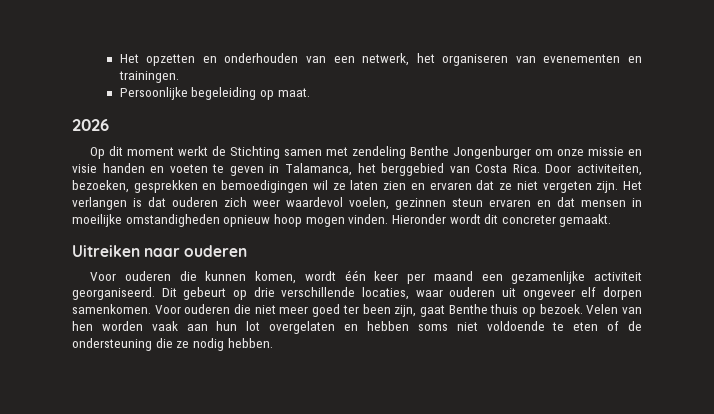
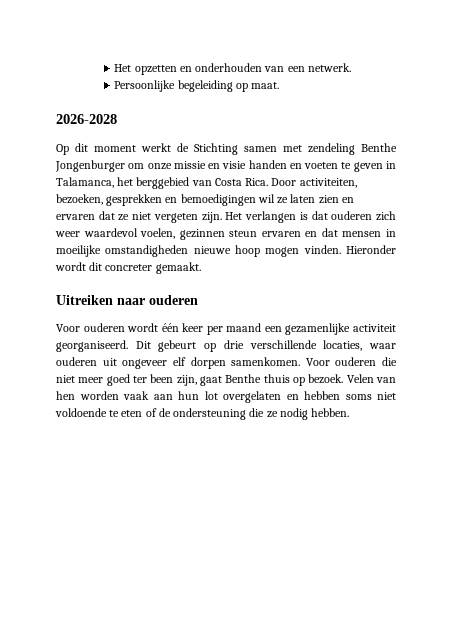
[362,53,642,66] [118,71,179,83] netwerk, het organiseren van evenementen en trainingen. -> [307,63,351,72] netwerk.
[72,119,109,131] 2026 -> [56,114,117,124] 2026-2028
[223,215,271,227] opnieuw -> [193,246,231,254] nieuwe
[179,271,297,284] die kunnen komen, -> (125, 327) none

